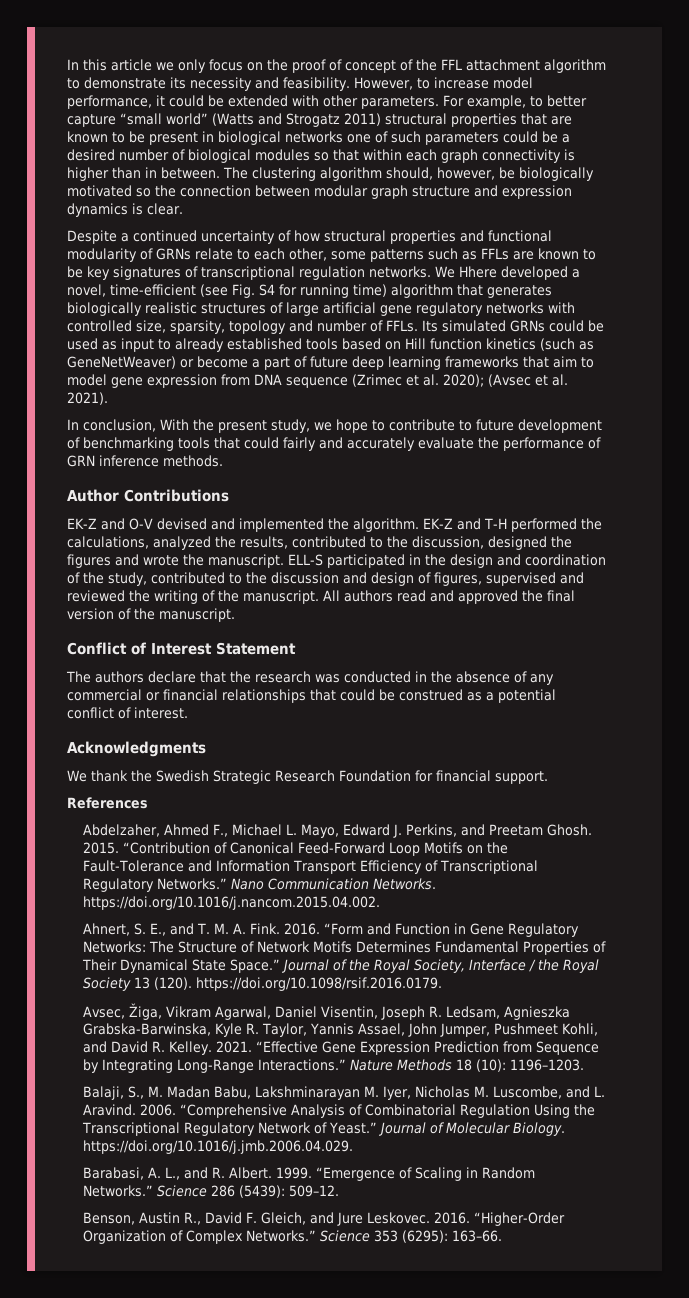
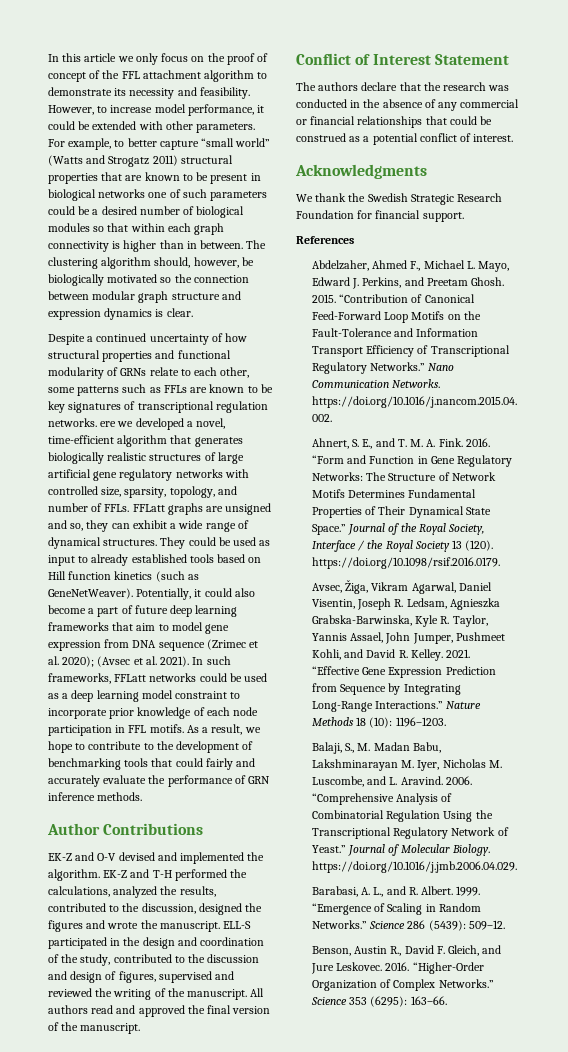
[435,266,497,278] We Hhere -> [100,421,134,427] ere we
[200,284,387,298] (see Fig. S4 for running time) -> (114, 439) none
[229,320,286,334] topology -> [169,486,215,498] topology,
[422,320,545,332] Its simulated GRNs -> [132,503,272,515] [48,520,249,532] [48,537,186,549] FFLatt graphs are unsigned and so, they can exhibit a wide range of dynamical structures. They
[67,356,194,369] GeneNetWeaver) or -> [48,588,255,600] GeneNetWeaver). Potentially, it could also
[67,419,310,433] // In conclusion, With the present study, -> [192,656,231,665] [48,673,268,684] [48,690,241,702] [48,707,259,719] [48,724,243,736] In such frameworks, FFLatt networks could be used as a deep learning model constraint to incorporate prior knowledge of each node participation in FFL motifs. As a result,
[476,419,514,431] future -> [156,741,174,750] the

